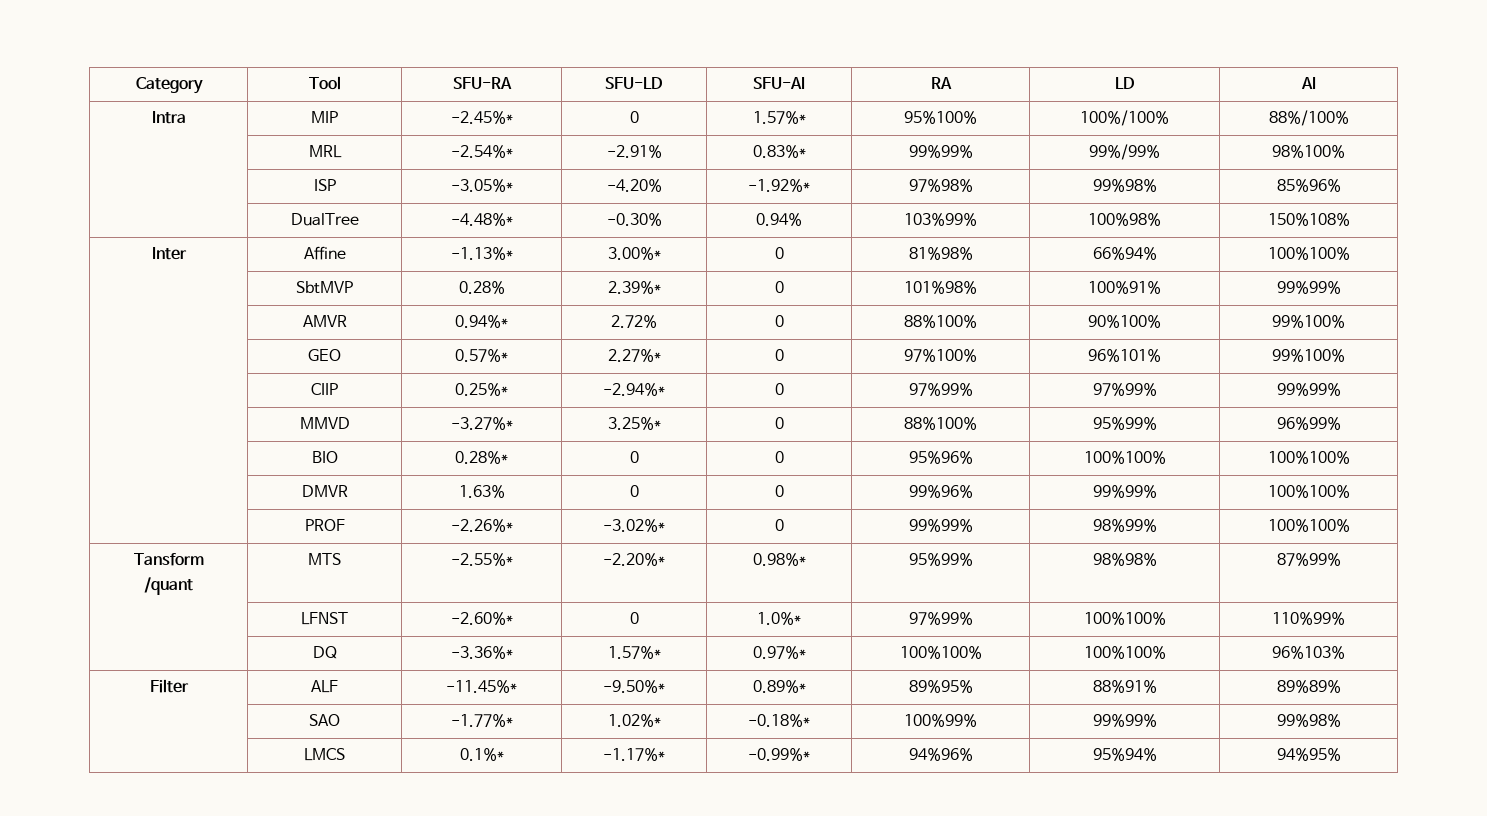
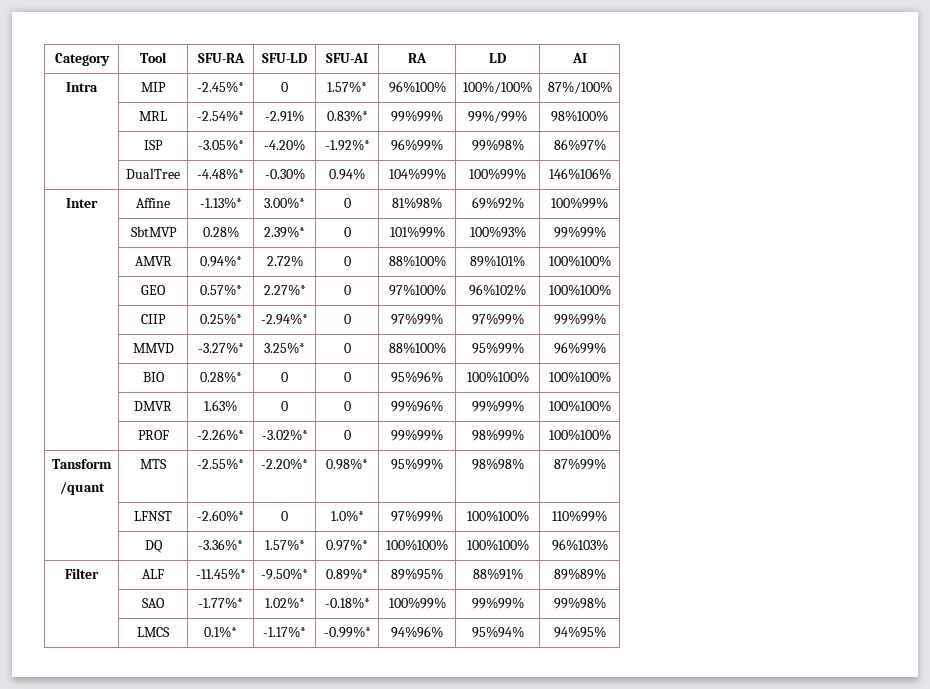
[904,111,977,124] 95%100% -> [388,81,446,93] 96%100%
[1268,110,1349,126] 88%/100% -> [547,81,612,94] 87%/100%
[908,179,973,192] 97%98% -> [391,139,443,151] 96%99%
[1276,179,1341,192] 85%96% -> [553,139,606,151] 86%97%
[904,213,977,226] [1088,213,1161,226] [1267,213,1350,226] 103%99% | 100%98% | 150%108% -> [388,168,446,180] [469,168,526,180] [548,168,611,180] 104%99% | 100%99% | 146%106%
[1092,247,1157,260] [1267,247,1350,260] 66%94% | 100%100% -> [471,197,524,209] [551,197,608,209] 69%92% | 100%99%
[904,281,977,294] [1088,281,1161,294] 101%98% | 100%91% -> [389,226,445,238] [469,226,526,238] 101%99% | 100%93%
[1088,315,1161,328] [1272,315,1345,328] 90%100% | 99%100% -> [470,255,525,267] [548,255,611,267] 89%101% | 100%100%
[1088,349,1161,362] [1272,349,1345,362] 96%101% | 99%100% -> [469,284,526,296] [548,284,611,296] 96%102% | 100%100%

